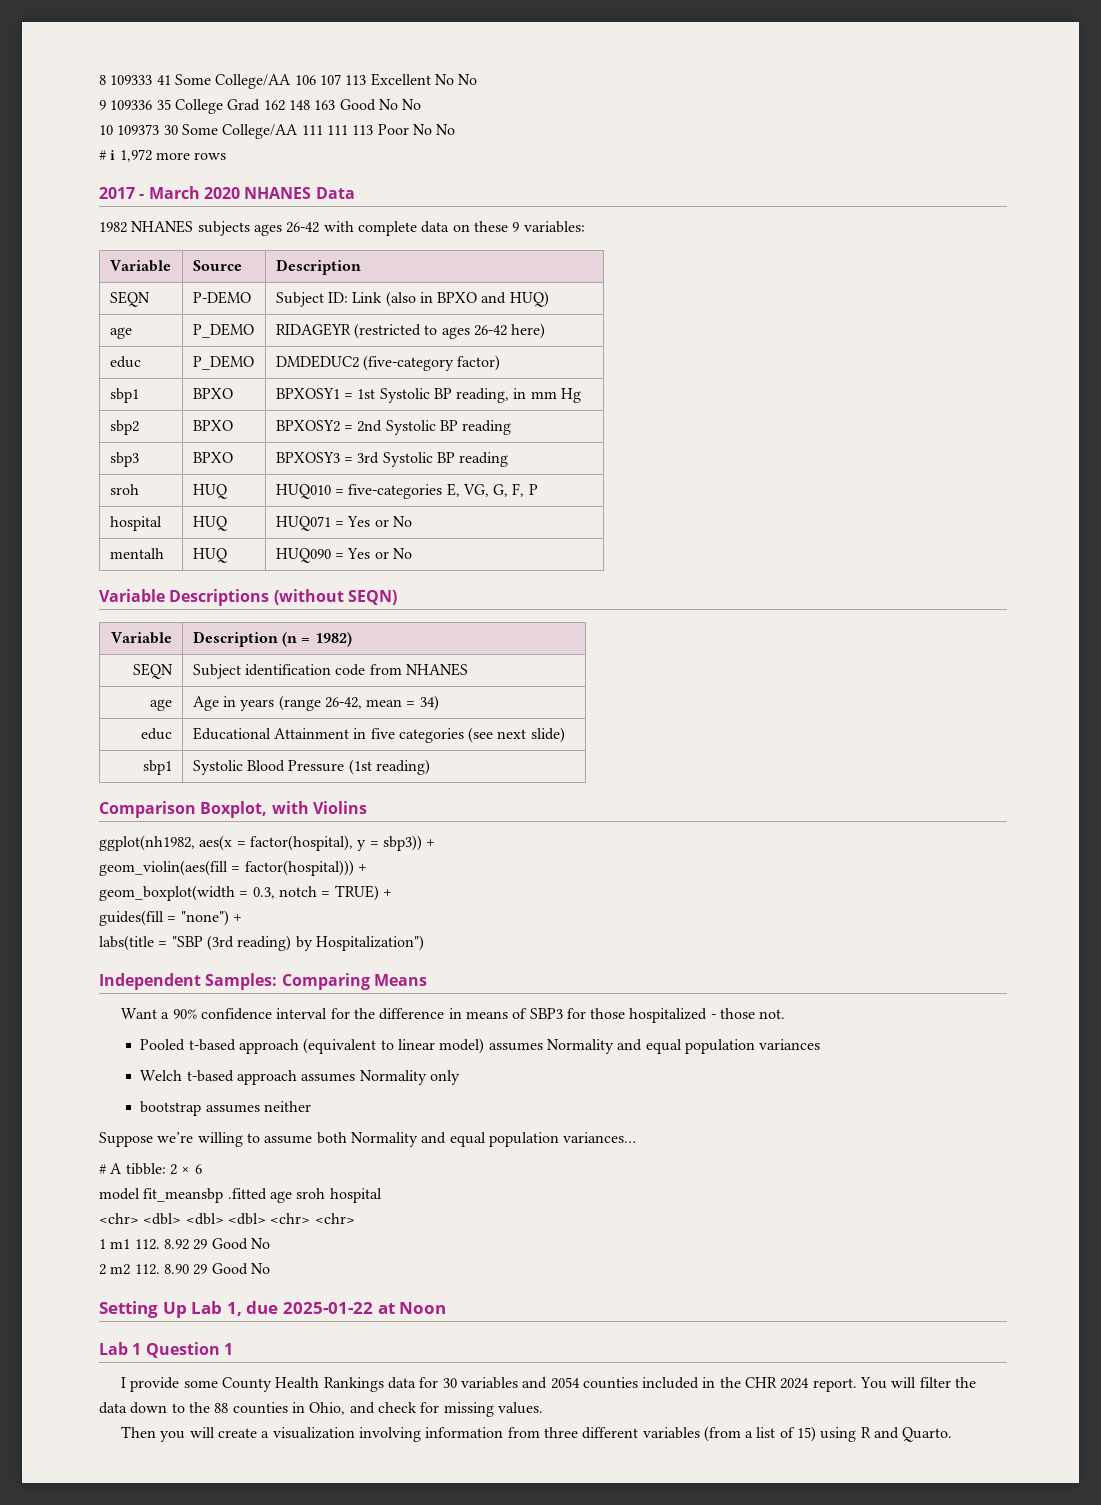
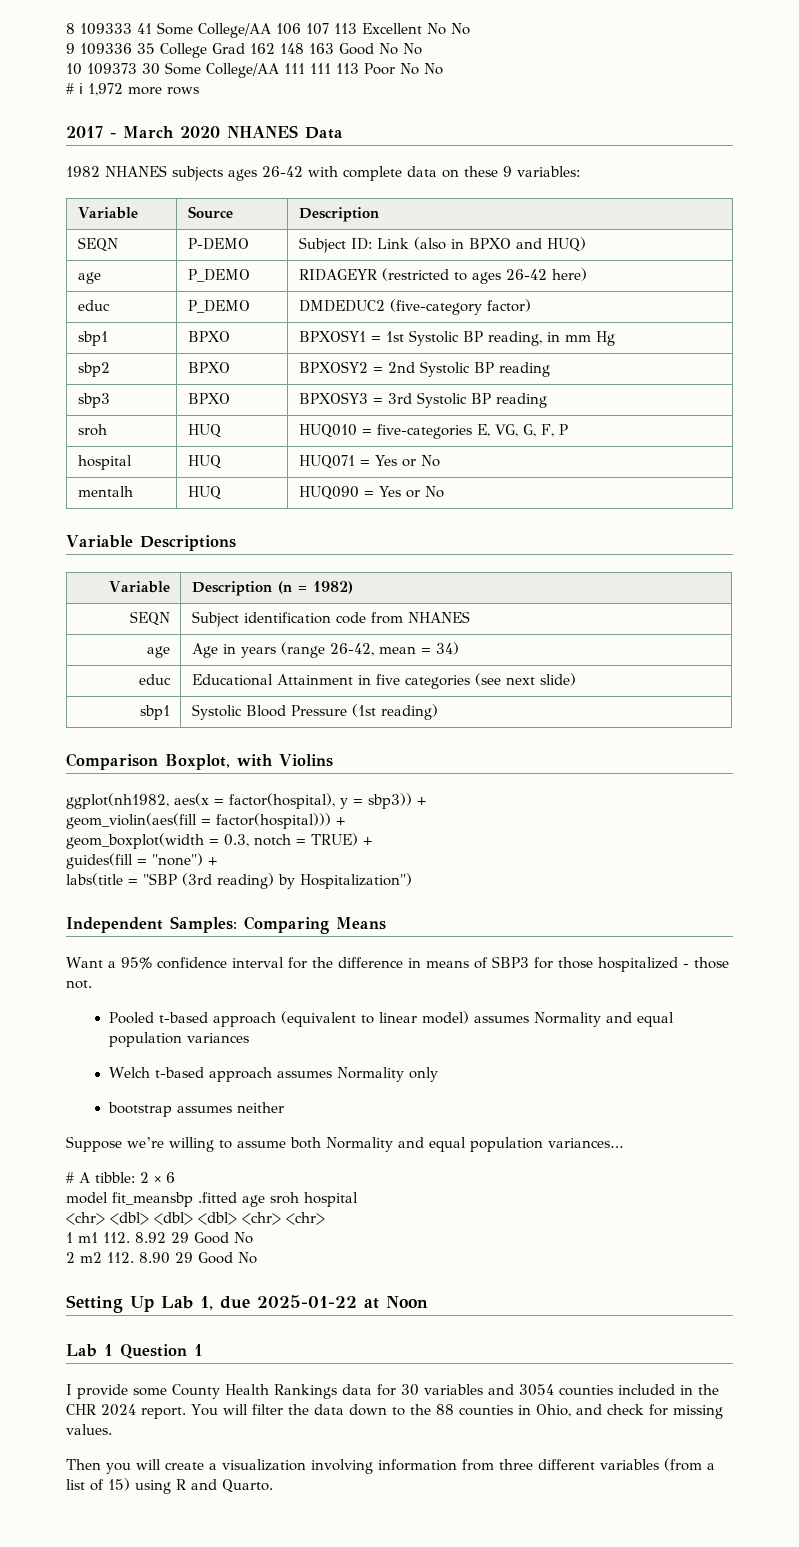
[273,589,397,605] (without SEQN) -> (236, 543) none
[172,1009,197,1019] 90% -> [120,957,152,969] 95%
[550,1377,580,1389] 2054 -> [519,1384,554,1396] 3054

